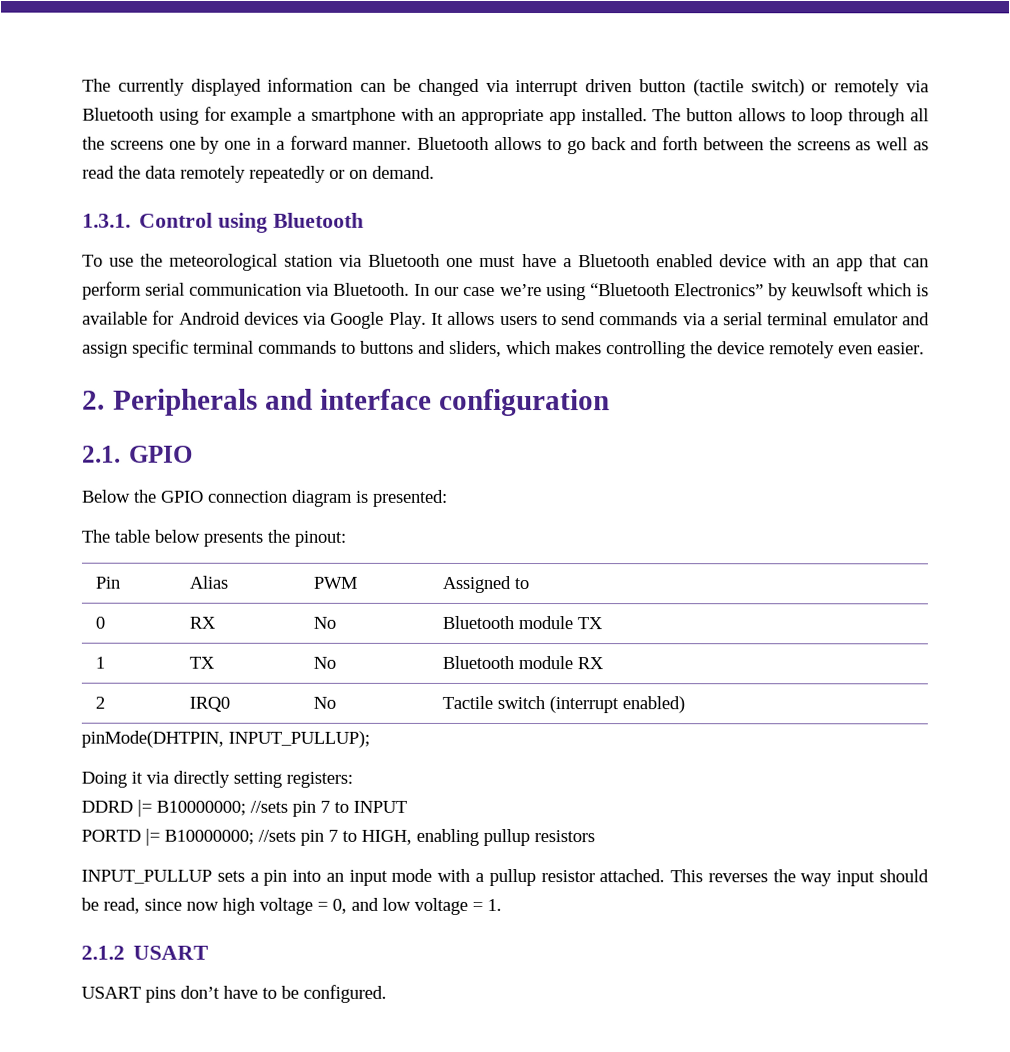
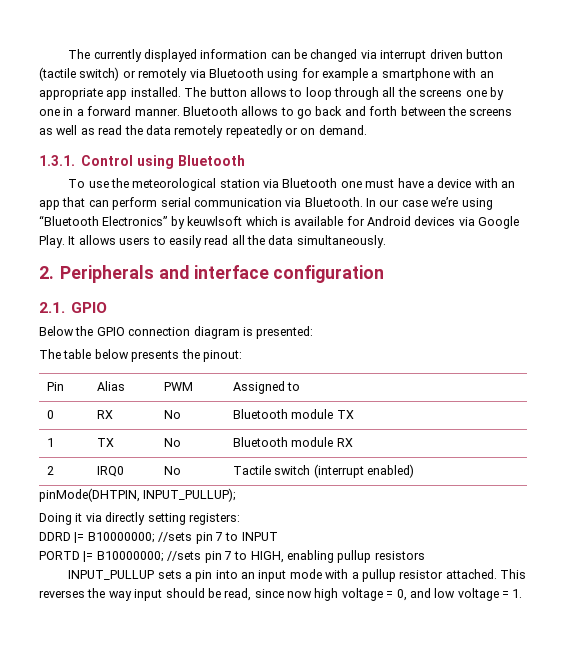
[577,254,714,268] Bluetooth enabled -> (434, 184) none
[561,312,931,326] [82,339,925,359] send commands via a serial terminal emulator and assign specific terminal commands to buttons and sliders, which makes controlling the device remotely even easier. -> [168,235,386,248] easily read all the data simultaneously.
[81,945,210,960] [81,984,387,1003] // 2.1.2 USART // USART pins don’t have to be configured. -> (523, 593) none

